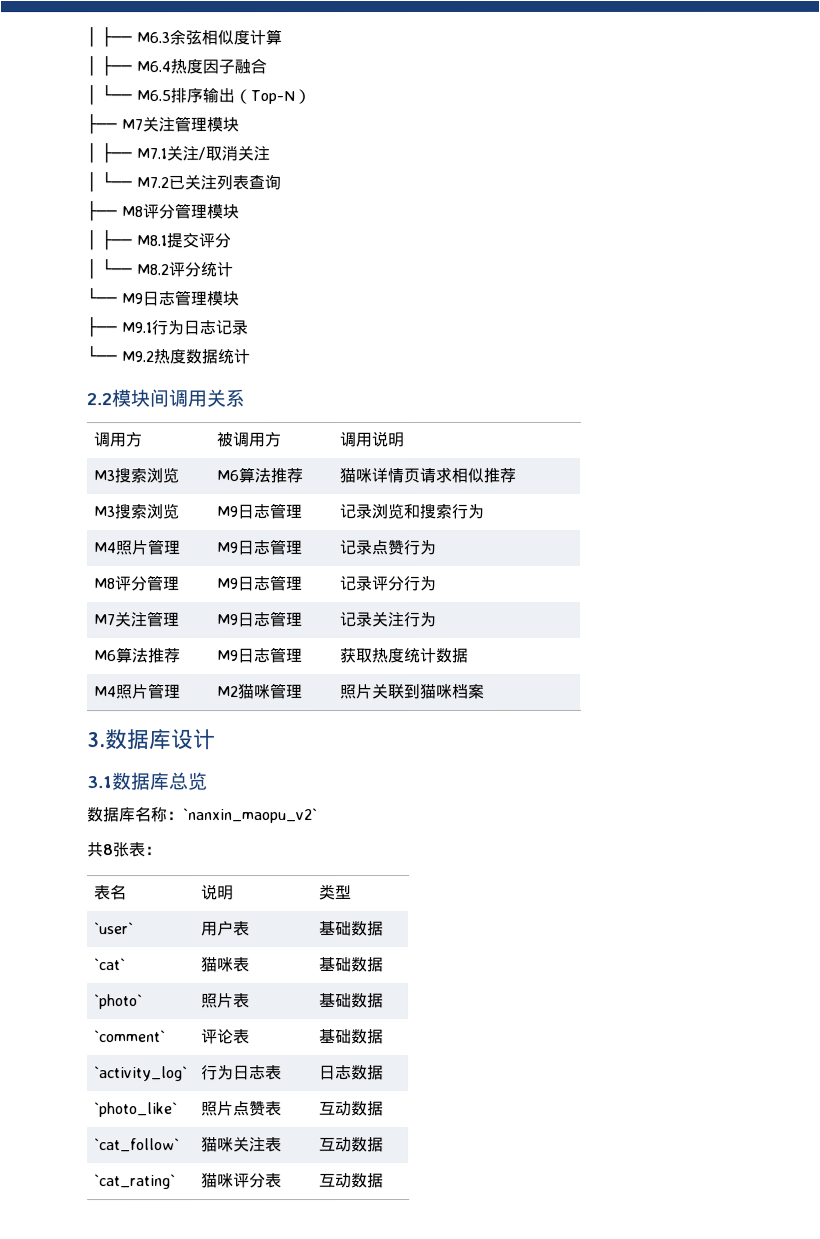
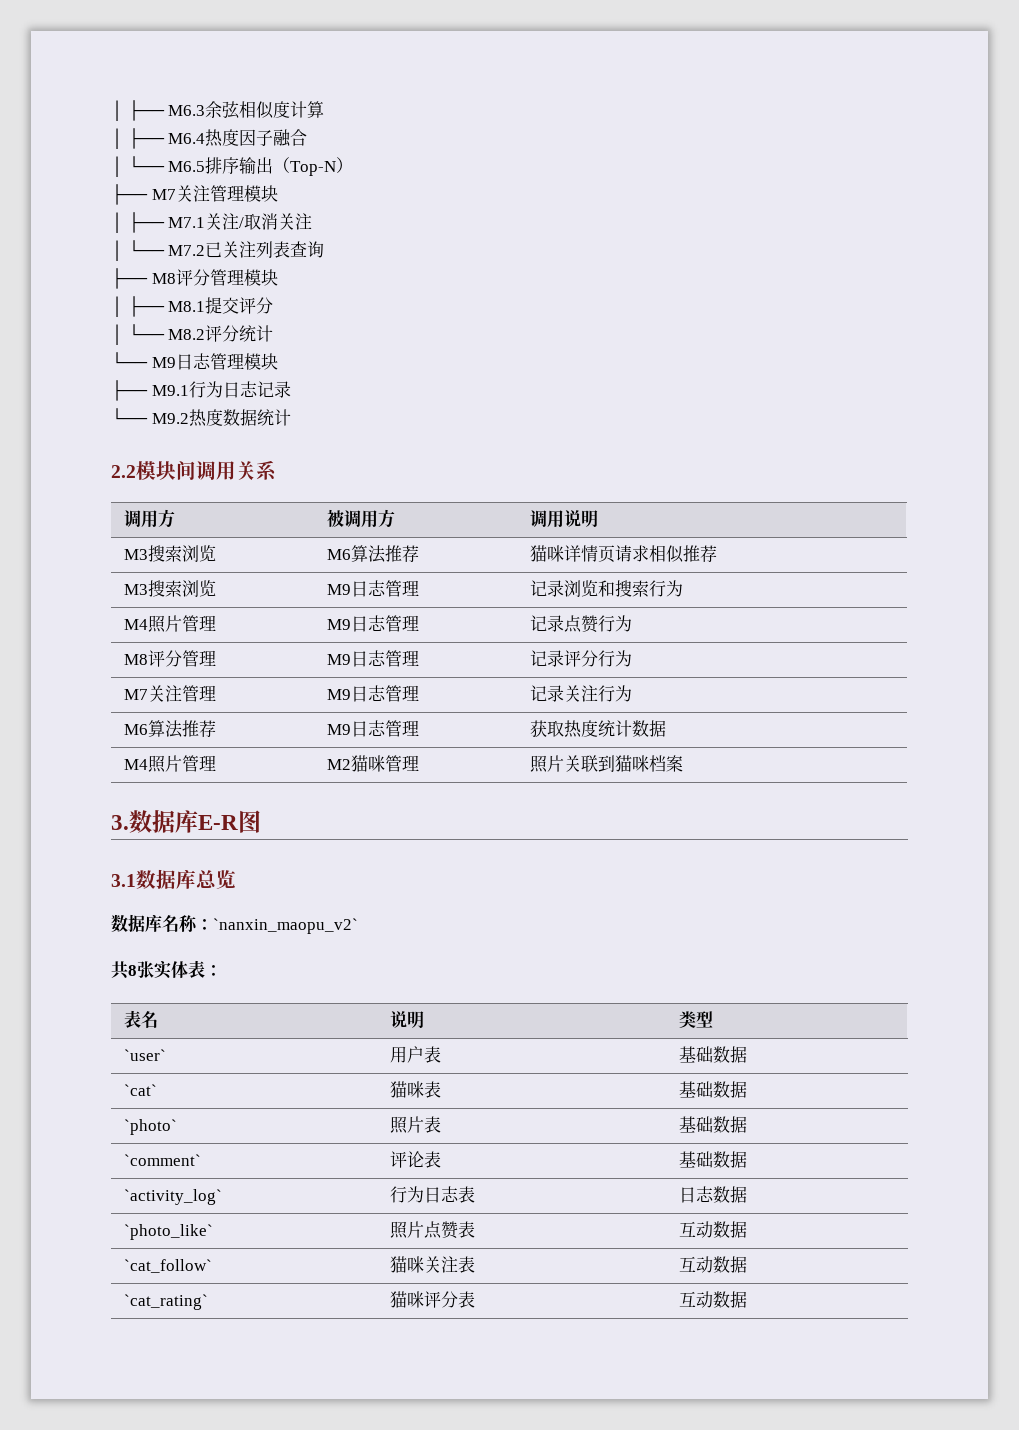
[171,729,216,751] 设计 -> [198,810,261,833] E-R图
(130, 850) none -> [154,961,188,979] 实体

